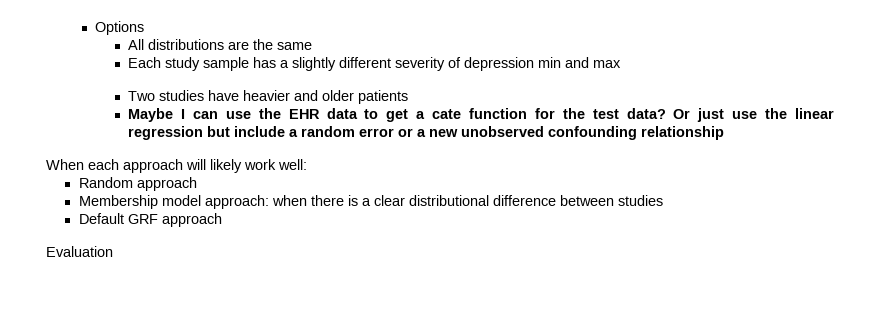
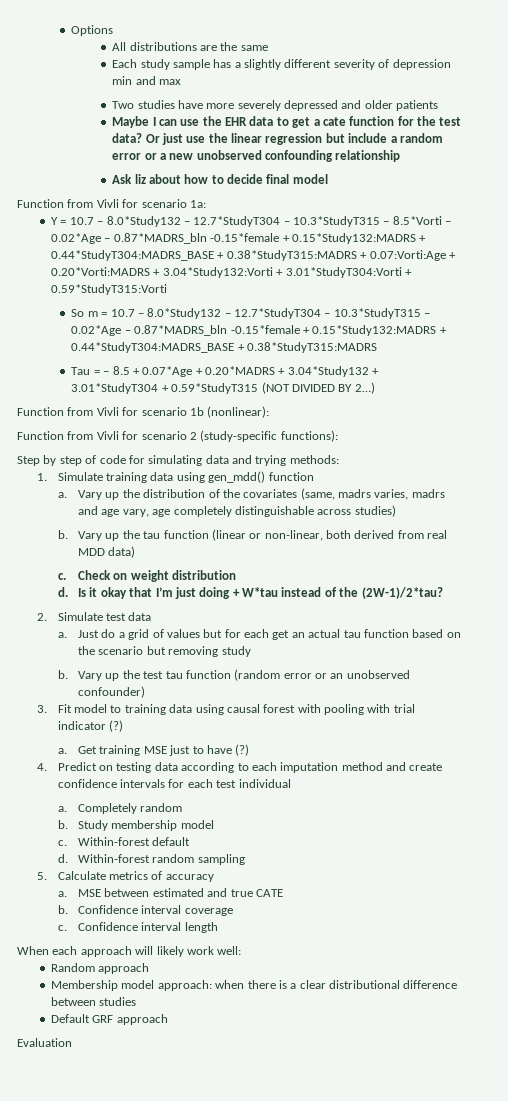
[243,90,291,101] heavier -> [206,100,339,111] more severely depressed
(725, 133) none -> [112,174,328,184] [17,199,206,208] [51,216,452,227] [51,233,427,244] [51,250,456,261] [51,267,412,278] [51,284,168,295] [71,308,431,319] [71,325,447,336] [71,342,378,353] [71,366,380,377] [71,382,375,394] [17,406,270,418] [17,430,338,442] [17,455,339,466] [37,471,314,483] [57,488,445,500] [78,505,396,517] [57,529,448,541] [78,546,136,558] [57,570,237,582] [57,587,443,599] [37,612,152,621] [57,629,461,640] [78,646,251,657] [57,669,410,681] [78,686,146,698] [37,704,415,715] [57,720,124,732] [57,744,250,756] [37,762,443,773] [57,779,291,788] [57,803,183,814] [57,820,214,831] [57,837,191,846] [57,854,245,865] [37,871,214,882] [57,888,283,897] [57,905,233,916] [57,922,218,933] // Ask liz about how to decide final model // Function from Vivli for scenario 1a: // Y = 10.7 – 8.0*Study132 – 12.7*StudyT304 – 10.3*StudyT315 – 8.5*Vorti – 0.02*Age – 0.87*MADRS_bln -0.15*female + 0.15*Study132:MADRS + 0.44*StudyT304:MADRS_BASE + 0.38*StudyT315:MADRS + 0.07:Vorti:Age + 0.20*Vorti:MADRS + 3.04*Study132:Vorti + 3.01*StudyT304:Vorti + 0.59*StudyT315:Vorti // So m = 10.7 – 8.0*Study132 – 12.7*StudyT304 – 10.3*StudyT315 – 0.02*Age – 0.87*MADRS_bln -0.15*female + 0.15*Study132:MADRS + 0.44*StudyT304:MADRS_BASE + 0.38*StudyT315:MADRS // Tau = – 8.5 + 0.07*Age + 0.20*MADRS + 3.04*Study132 + 3.01*StudyT304 + 0.59*StudyT315 (NOT DIVIDED BY 2…) // Function from Vivli for scenario 1b (nonlinear): // Function from Vivli for scenario 2 (study-specific functions): // Step by step of code for simulating data and trying methods: // 1. Simulate training data using gen_mdd() function // a. Vary up the distribution of the covariates (same, madrs varies, madrs and age vary, age completely distinguishable across studies) // b. Vary up the tau function (linear or non-linear, both derived from real MDD data) // c. Check on weight distribution // d. Is it okay that I’m just doing + W*tau instead of the (2W-1)/2*tau? // 2. Simulate test data // a. Just do a grid of values but for each get an actual tau function based on the scenario but removing study // b. Vary up the test tau function (random error or an unobserved confounder) // 3. Fit model to training data using causal forest with pooling with trial indicator (?) // a. Get training MSE just to have (?) // 4. Predict on testing data according to each imputation method and create confidence intervals for each test individual // a. Completely random // b. Study membership model // c. Within-forest default // d. Within-forest random sampling // 5. Calculate metrics of accuracy // a. MSE between estimated and true CATE // b. Confidence interval coverage // c. Confidence interval length

